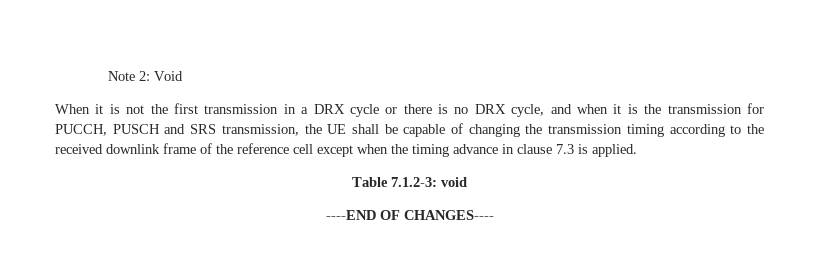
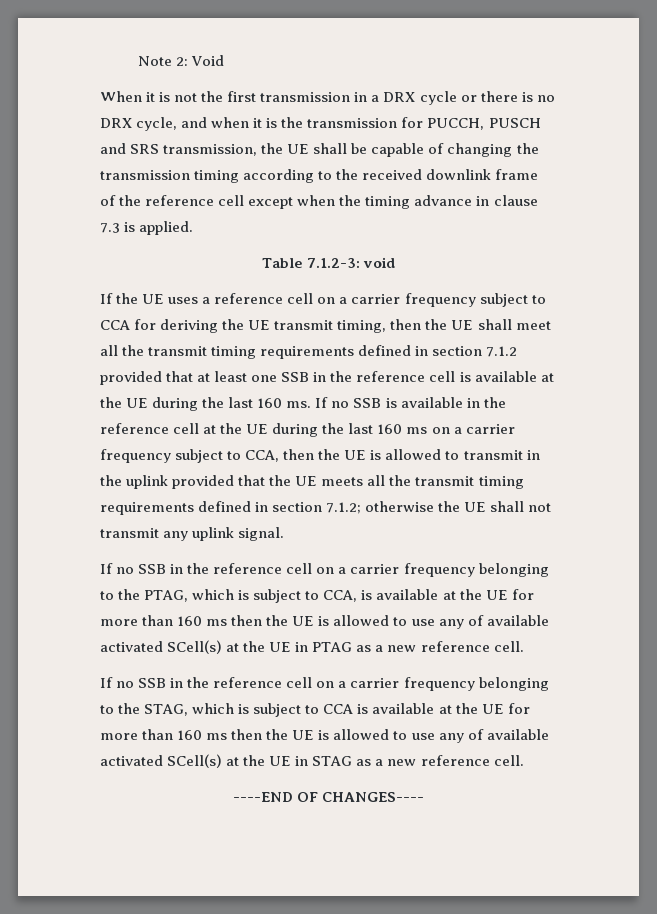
(467, 182) none -> [100,293,546,307] [100,319,551,333] [100,345,518,359] [100,371,554,385] [100,397,506,411] [100,423,515,437] [100,449,540,463] [100,475,524,489] [100,501,552,515] [100,527,285,541] [100,563,549,577] [100,589,534,603] [100,615,549,629] [100,640,524,654] [100,677,549,691] [100,703,530,717] [100,729,549,743] [100,754,524,768] // If the UE uses a reference cell on a carrier frequency subject to CCA for deriving the UE transmit timing, then the UE shall meet all the transmit timing requirements defined in section 7.1.2 provided that at least one SSB in the reference cell is available at the UE during the last 160 ms. If no SSB is available in the reference cell at the UE during the last 160 ms on a carrier frequency subject to CCA, then the UE is allowed to transmit in the uplink provided that the UE meets all the transmit timing requirements defined in section 7.1.2; otherwise the UE shall not transmit any uplink signal. // If no SSB in the reference cell on a carrier frequency belonging to the PTAG, which is subject to CCA, is available at the UE for more than 160 ms then the UE is allowed to use any of available activated SCell(s) at the UE in PTAG as a new reference cell. // If no SSB in the reference cell on a carrier frequency belonging to the STAG, which is subject to CCA is available at the UE for more than 160 ms then the UE is allowed to use any of available activated SCell(s) at the UE in STAG as a new reference cell.

